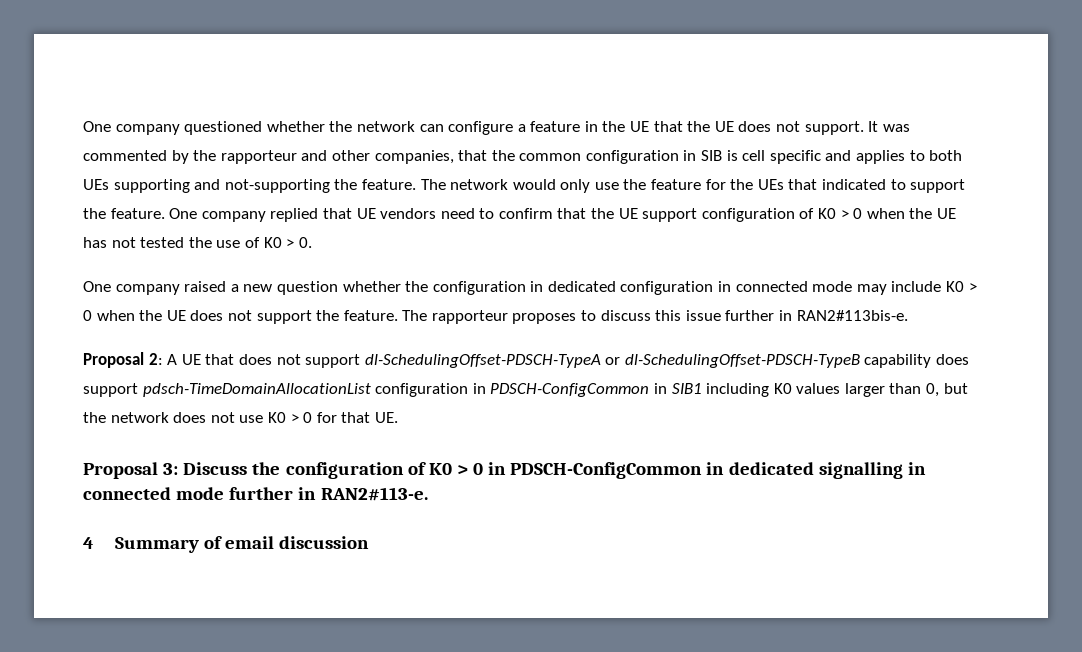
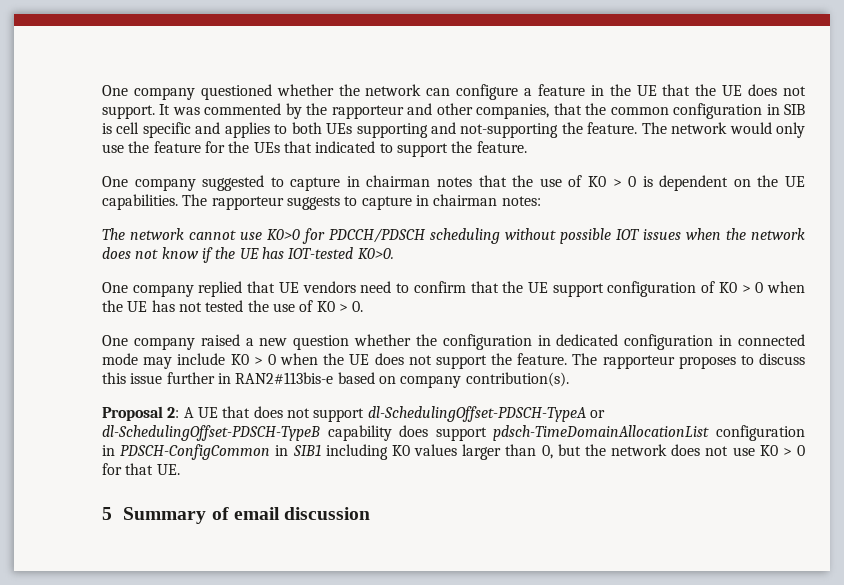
(165, 213) none -> [102,175,805,191] [102,194,541,210] [102,228,805,244] [102,247,394,263] // One company suggested to capture in chairman notes that the use of K0 > 0 is dependent on the UE capabilities. The rapporteur suggests to capture in chairman notes: // The network cannot use K0>0 for PDCCH/PDSCH scheduling without possible IOT issues when the network does not know if the UE has IOT-tested K0>0. //
[796,310,908,321] RAN2#113bis-e. -> [235,372,569,388] RAN2#113bis-e based on company contribution(s).
[83,462,926,479] [83,487,428,501] [83,537,94,549] Proposal 3: Discuss the configuration of K0 > 0 in PDSCH-ConfigCommon in dedicated signalling in connected mode further in RAN2#113-e. // 4 -> [102,507,112,520] 5

